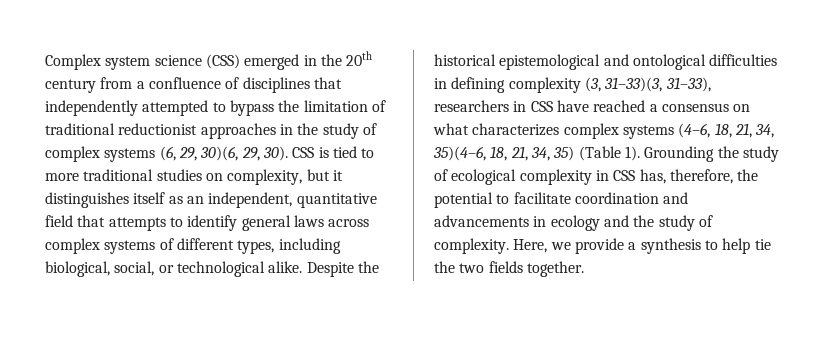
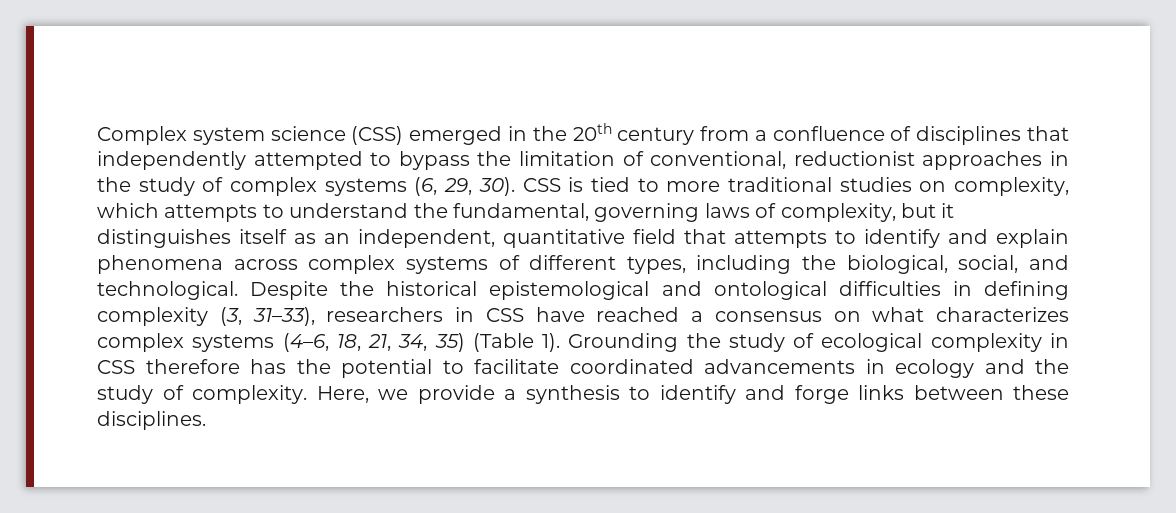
[45,123,115,135] traditional -> [650,151,787,169] conventional,
[200,146,260,161] 30)(6, 29, -> (473, 186) none
(303, 177) none -> [97,203,896,222] which attempts to understand the fundamental, governing laws of complexity,
[241,215,324,231] general laws -> [948,229,1069,248] [97,255,223,274] and explain phenomena
(341, 246) none -> [802,255,837,270] the
[158,261,303,277] or technological alike. -> [1029,255,1069,270] [97,281,238,300] and technological.
[604,77,663,92] 31–33)(3, -> (242, 316) none
[433,146,550,161] 35)(4–6, 18, 21, 34, -> (428, 342) none
[639,169,733,184] has, therefore, -> [145,359,286,374] therefore has
[574,192,689,204] coordination and -> [569,359,694,374] coordinated
[722,238,771,254] [434,261,584,277] help tie the two fields together. -> [659,385,1069,404] [97,411,206,430] identify and forge links between these disciplines.

